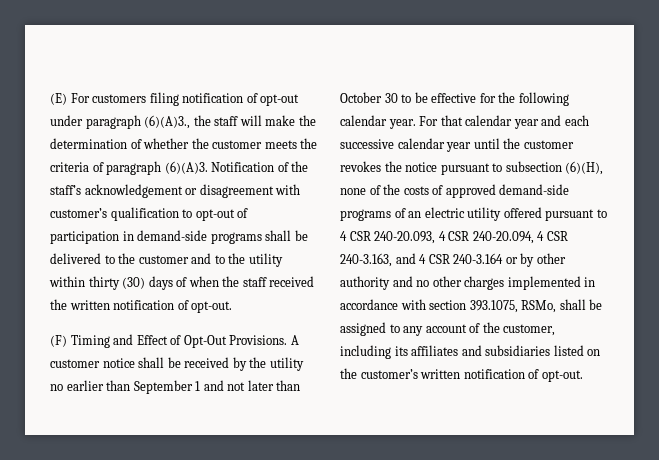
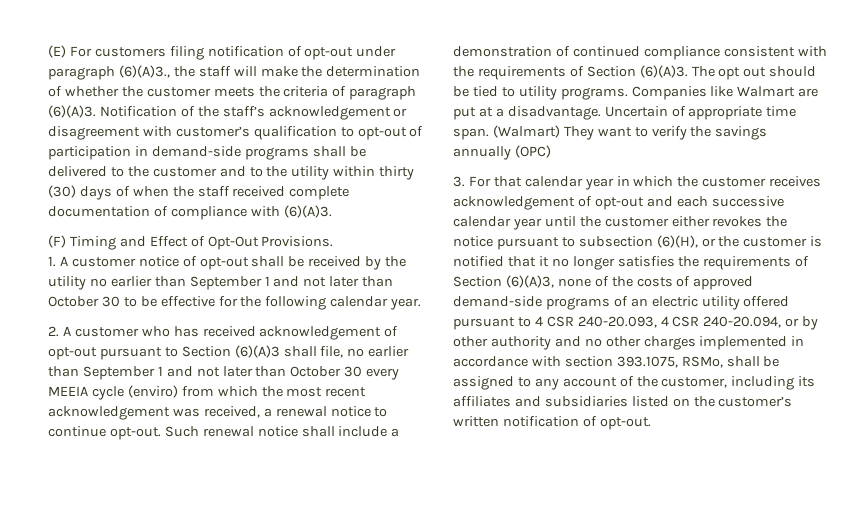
[50,299,233,313] the written notification of opt-out. -> [289,186,350,200] [48,205,332,220] complete documentation of compliance with (6)(A)3.
(288, 340) none -> [48,256,56,267] // 1.
(135, 363) none -> [182,256,249,270] of opt-out
[419,115,539,129] For that calendar year -> [48,326,399,340] [48,345,410,360] [48,366,400,380] [48,385,367,400] [48,406,388,420] [48,426,400,440] [453,46,827,60] [453,65,817,80] [453,86,819,100] [453,106,797,120] [453,125,768,140] [453,145,551,160] [453,176,822,190] [453,196,644,210] // 2. A customer who has received acknowledgement of opt-out pursuant to Section (6)(A)3 shall file, no earlier than September 1 and not later than October 30 every MEEIA cycle (enviro) from which the most recent acknowledgement was received, a renewal notice to continue opt-out. Such renewal notice shall include a demonstration of continued compliance consistent with the requirements of Section (6)(A)3. The opt out should be tied to utility programs. Companies like Walmart are put at a disadvantage. Uncertain of appropriate time span. (Walmart) They want to verify the savings annually (OPC) // 3. For that calendar year in which the customer receives acknowledgement of opt-out
(574, 144) none -> [671,216,710,227] either
(604, 168) none -> [701,236,823,247] [453,256,810,270] [453,275,554,288] or the customer is notified that it no longer satisfies the requirements of Section (6)(A)3,
[537,231,568,241] [340,253,504,267] 4 CSR 240-3.163, and 4 CSR 240-3.164 -> (782, 322) none

